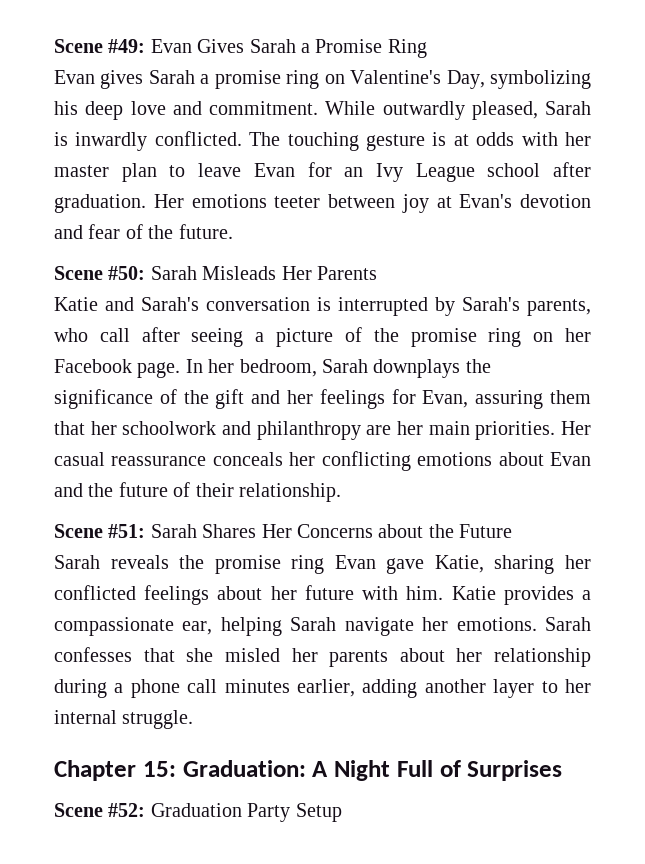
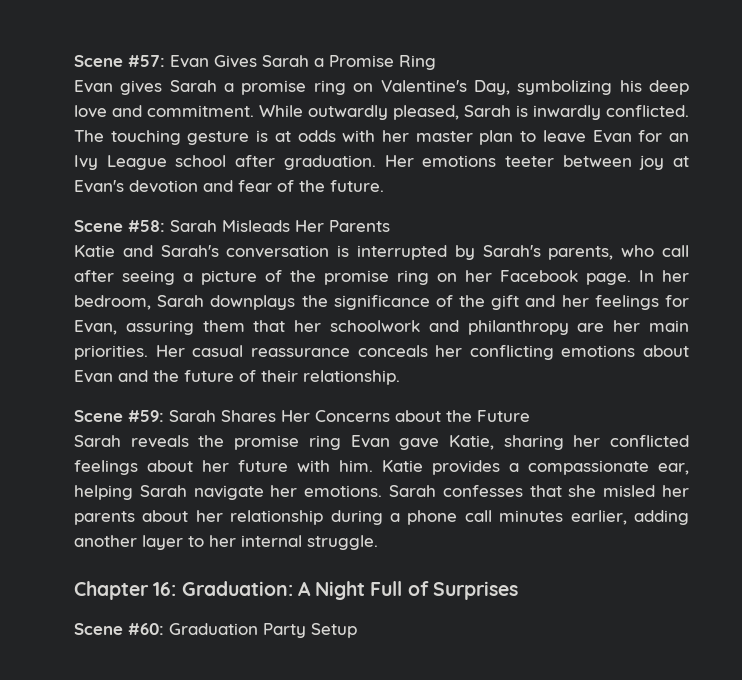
[54,39,146,53] Scene #49: -> [74,55,165,67] Scene #57:
[108,266,146,280] #50: -> [128,220,165,232] #58:
[108,524,146,538] #51: -> [128,410,164,422] #59:
[142,761,176,777] 15: -> [153,582,177,596] 16:
[108,803,146,817] #52: -> [128,623,164,635] #60:

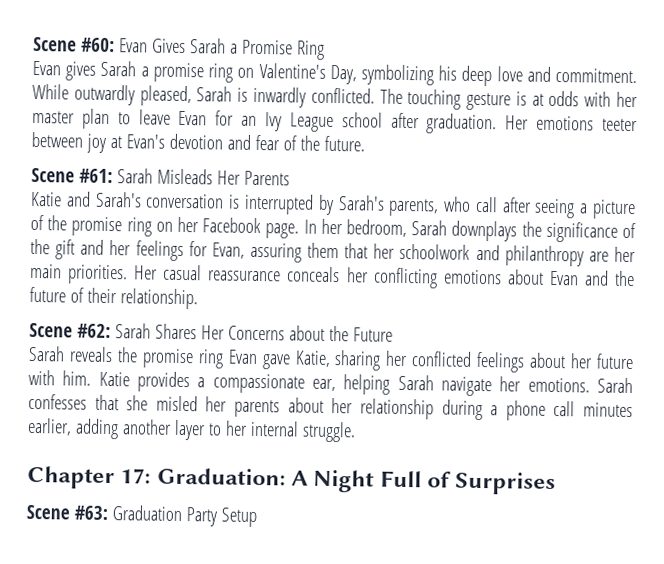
[74,55,165,67] Scene #57: -> [33,36,115,53] Scene #60:
[128,220,165,232] #58: -> [78,168,113,184] #61:
[128,410,164,422] #59: -> [76,323,111,339] #62:
[153,582,177,596] 16: -> [120,468,152,484] 17:
[128,623,164,635] #60: -> [73,505,108,521] #63:

